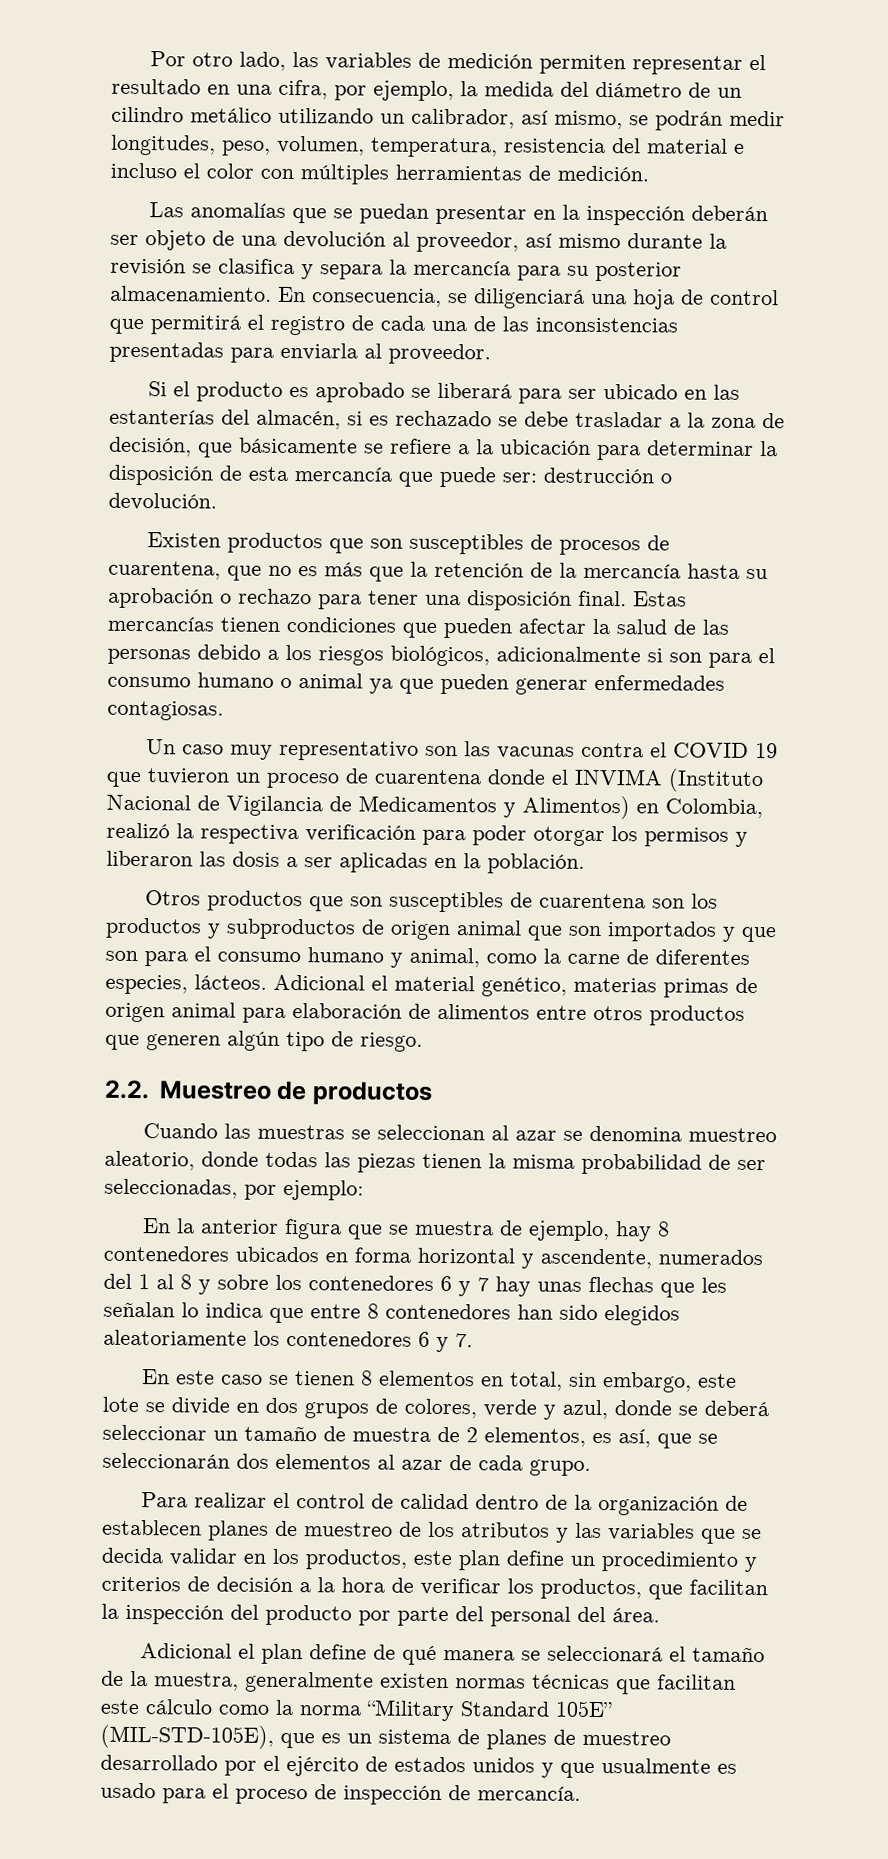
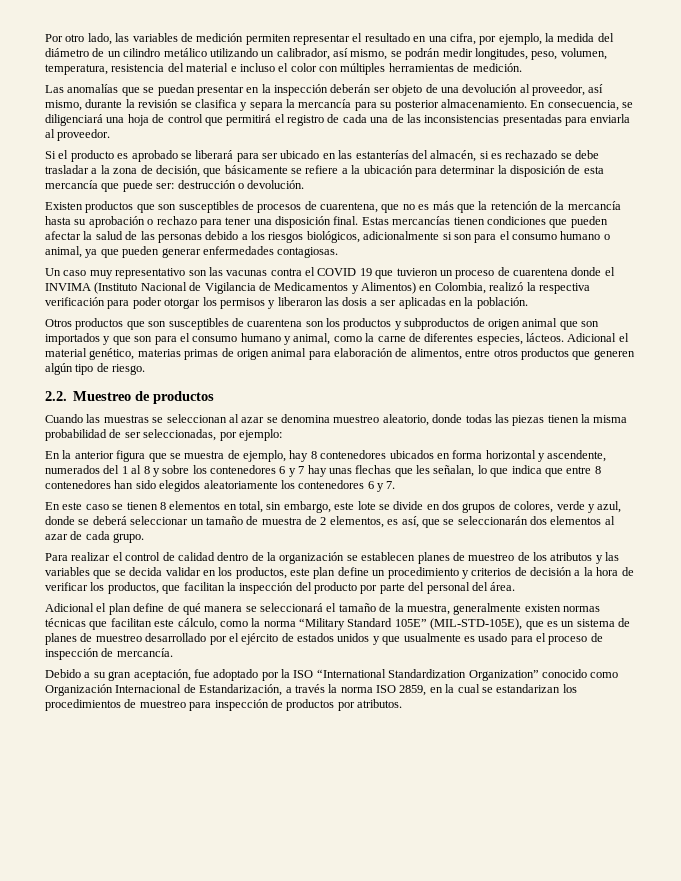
[558,233,621,249] mismo -> [45,100,82,111] mismo,
[298,673,363,689] animal -> [45,246,82,258] animal,
[437,1003,530,1020] alimentos -> [410,348,462,360] alimentos,
[103,1301,199,1318] señalan lo -> [433,465,509,477] señalan, lo que
[725,1495,749,1511] de -> [346,555,358,561] se
[145,1699,213,1715] cálculo -> [177,618,217,630] cálculo,
(581, 1793) none -> [45,669,619,681] [45,684,577,696] [45,699,402,711] // Debido a su gran aceptación, fue adoptado por la ISO “International Standardization Organization” conocido como Organización Internacional de Estandarización, a través la norma ISO 2859, en la cual se estandarizan los procedimientos de muestreo para inspección de productos por atributos.

